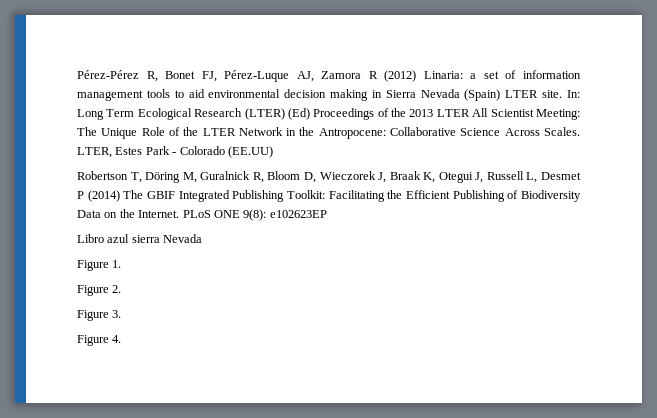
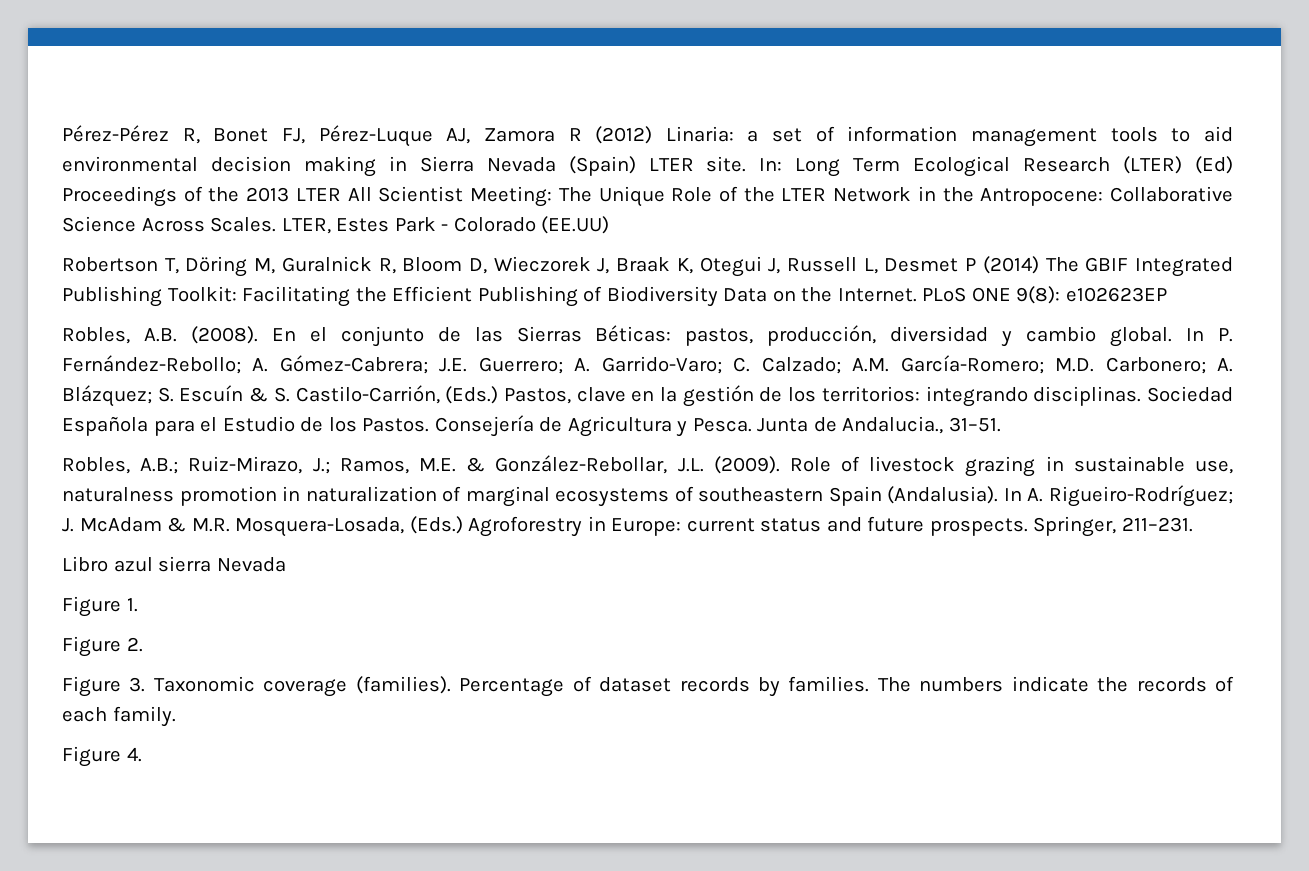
(327, 214) none -> [62,325,1234,347] [62,355,1233,374] [62,385,1234,407] [62,415,1002,437] [62,455,1233,477] [62,485,1233,507] [62,516,1194,537] // Robles, A.B. (2008). En el conjunto de las Sierras Béticas: pastos, producción, diversidad y cambio global. In P. Fernández-Rebollo; A. Gómez-Cabrera; J.E. Guerrero; A. Garrido-Varo; C. Calzado; A.M. García-Romero; M.D. Carbonero; A. Blázquez; S. Escuín & S. Castilo-Carrión, (Eds.) Pastos, clave en la gestión de los territorios: integrando disciplinas. Sociedad Española para el Estudio de los Pastos. Consejería de Agricultura y Pesca. Junta de Andalucia., 31–51. // Robles, A.B.; Ruiz-Mirazo, J.; Ramos, M.E. & González-Rebollar, J.L. (2009). Role of livestock grazing in sustainable use, naturalness promotion in naturalization of marginal ecosystems of southeastern Spain (Andalusia). In A. Rigueiro-Rodríguez; J. McAdam & M.R. Mosquera-Losada, (Eds.) Agroforestry in Europe: current status and future prospects. Springer, 211–231.
(122, 314) none -> [153,676,1234,697] [62,706,176,727] Taxonomic coverage (families). Percentage of dataset records by families. The numbers indicate the records of each family.

